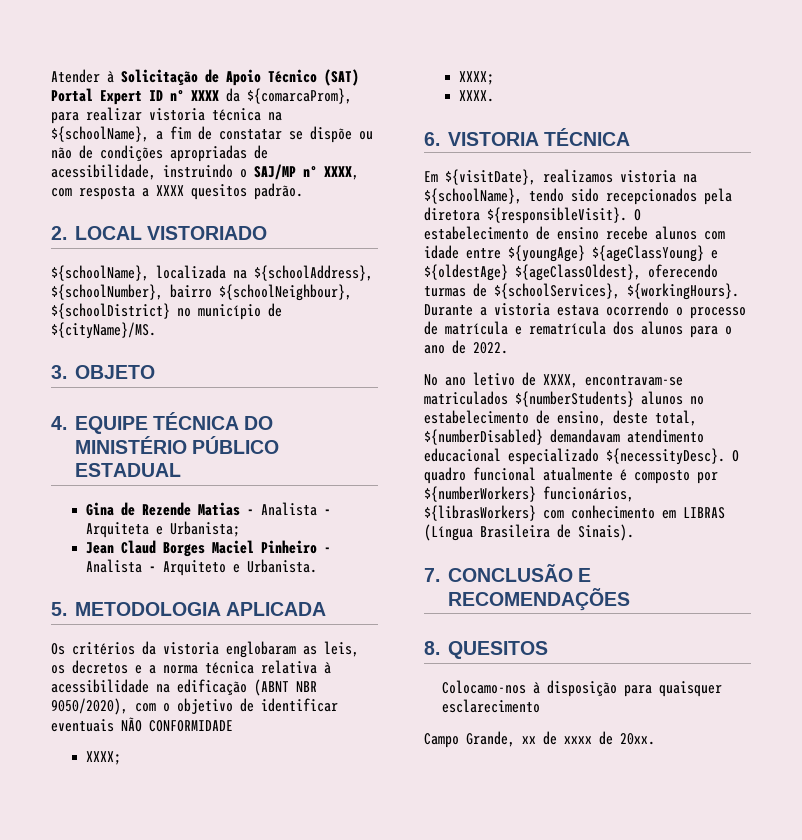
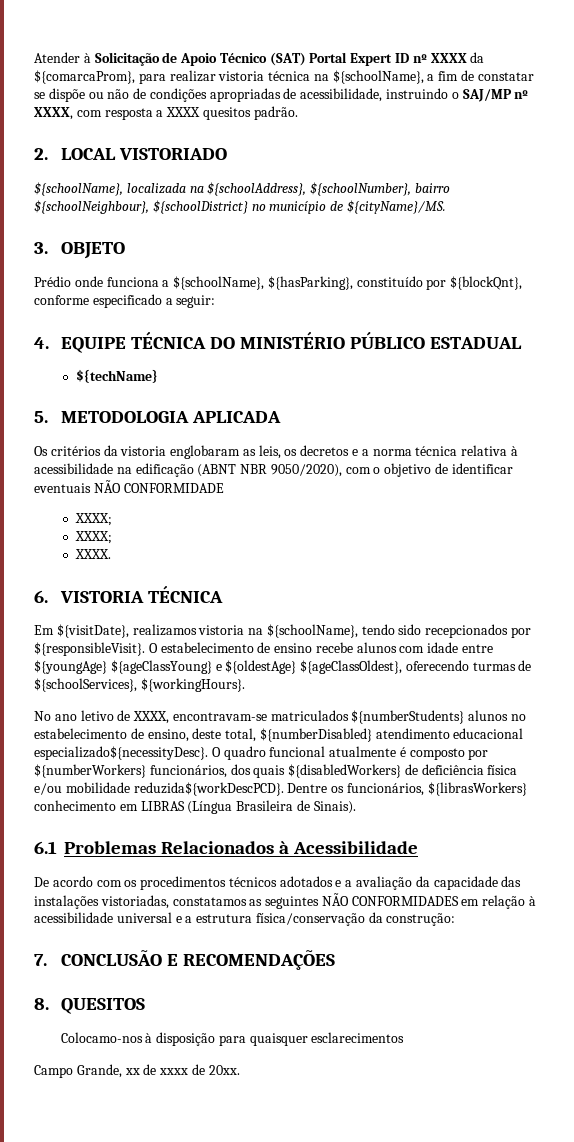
(155, 372) none -> [34,276,523,290] [34,294,216,308] // Prédio onde funciona a ${schoolName}, ${hasParking}, constituído por ${blockQnt}, conforme especificado a seguir:
[86,502,332,516] [86,521,241,538] [86,540,332,557] [86,559,318,576] Gina de Rezende Matias - Analista - Arquiteta e Urbanista; // Jean Claud Borges Maciel Pinheiro - Analista - Arquiteto e Urbanista. -> [75,369,158,383] ${techName}
[704,188,732,205] [424,207,480,221] pela diretora -> [511,627,532,638] por
[424,302,746,319] [424,321,732,338] [424,340,508,354] Durante a vistoria estava ocorrendo o processo de matrícula e rematrícula dos alunos para o ano de 2022. -> (245, 685) none
[550,429,620,443] demandavam -> (372, 735) none
[508,448,725,465] especializado ${necessityDesc}. -> [34,746,208,760] especializado${necessityDesc}.
[424,505,564,521] ${librasWorkers} com -> [230,764,518,778] [34,782,527,796] dos quais ${disabledWorkers} de deficiência física e/ou mobilidade reduzida${workDescPCD}. Dentre os funcionários, ${librasWorkers}
(634, 532) none -> [34,841,419,854] [34,876,522,890] [34,893,537,909] [34,912,456,926] // 6.1 Problemas Relacionados à Acessibilidade // De acordo com os procedimentos técnicos adotados e a avaliação da capacidade das instalações vistoriadas, constatamos as seguintes NÃO CONFORMIDADES em relação à acessibilidade universal e a estrutura física/conservação da construção:
[442,699,541,713] esclarecimento -> [311,1032,405,1043] esclarecimentos

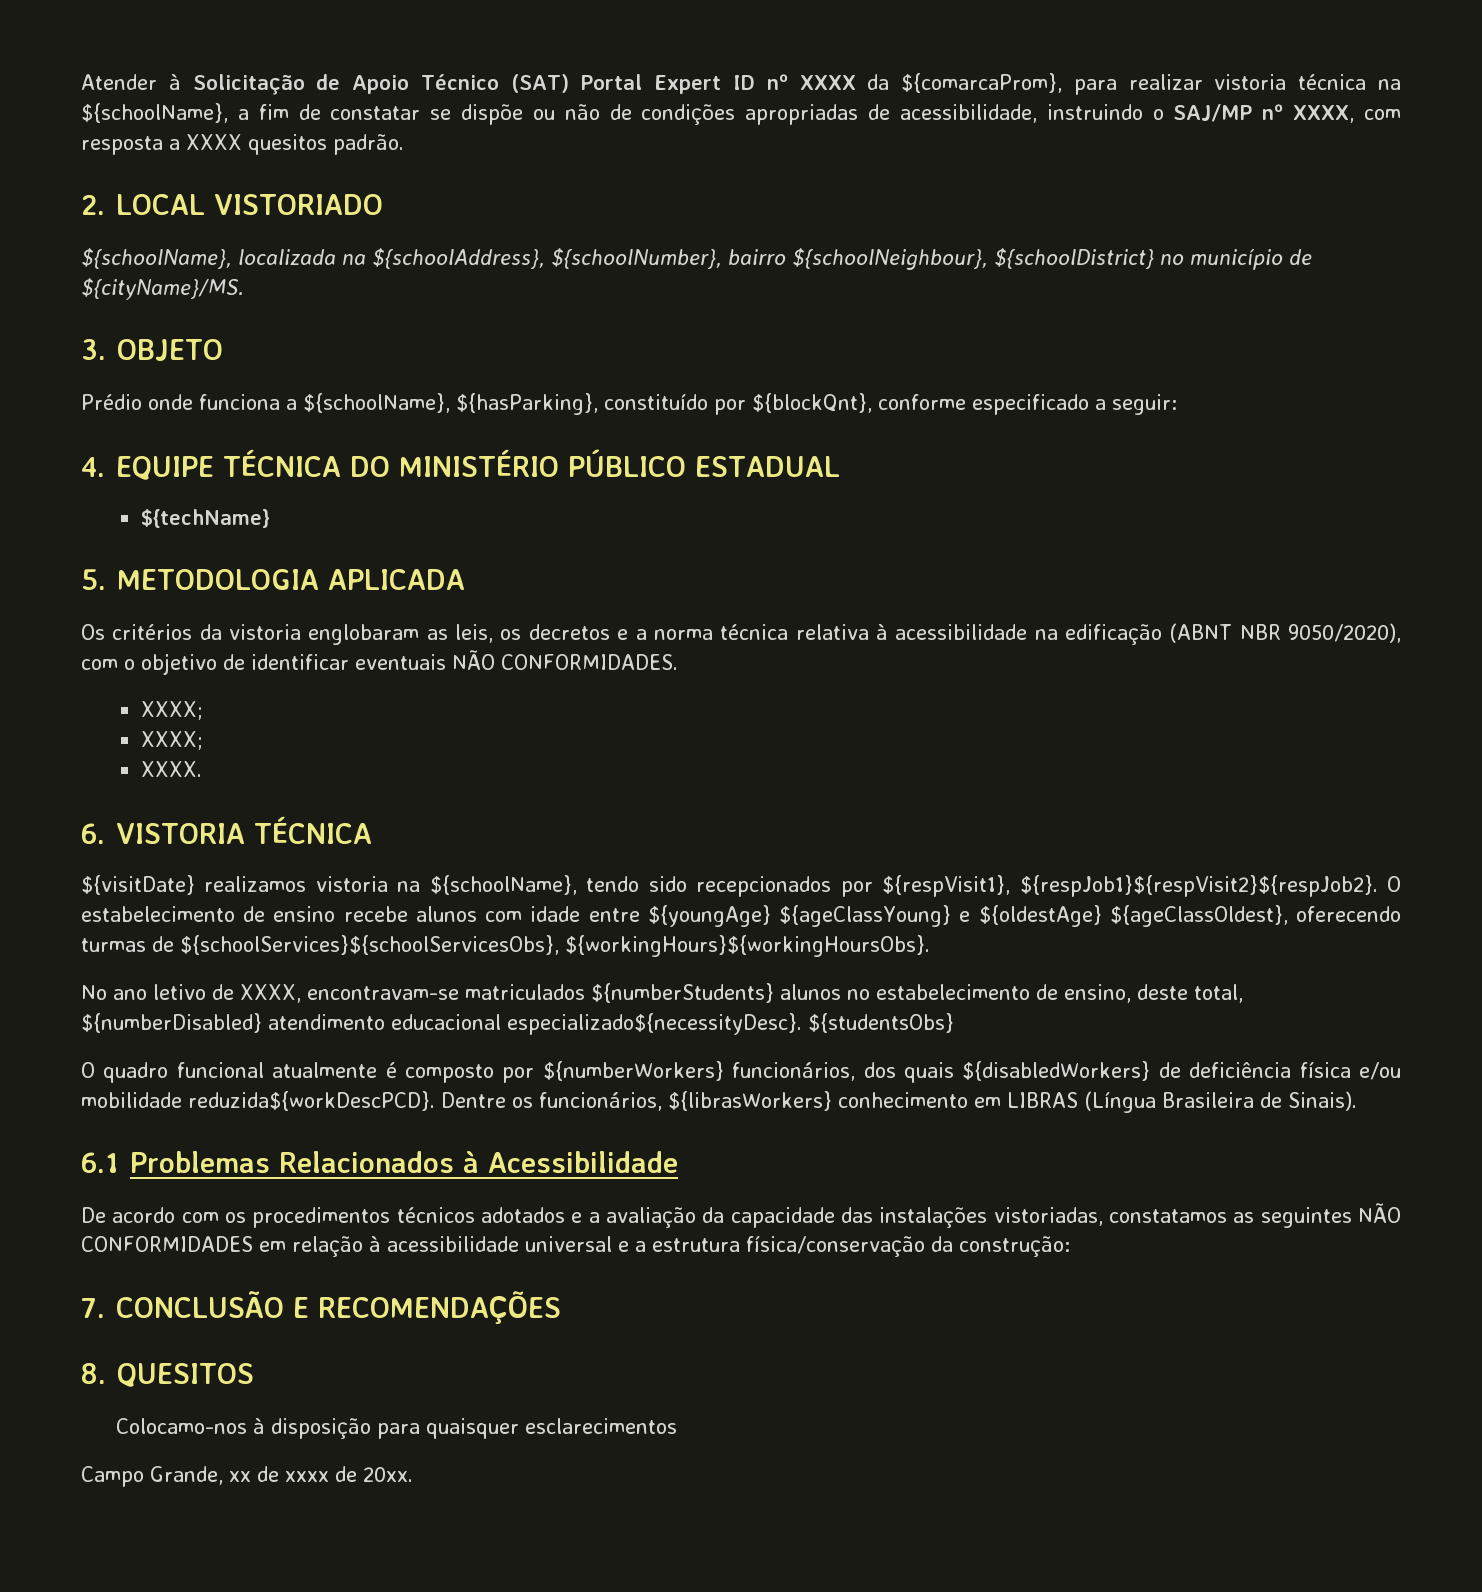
[123,483,224,493] CONFORMIDADE -> [501,654,678,670] CONFORMIDADES.
[34,624,129,638] Em ${visitDate}, -> [81,875,195,895] ${visitDate}
[34,642,145,656] ${responsibleVisit}. -> [882,875,1378,897] ${respVisit1}, ${respJob1}${respVisit2}${respJob2}.
[34,678,245,692] ${schoolServices}, ${workingHours}. -> [180,935,930,957] ${schoolServices}${schoolServicesObs}, ${workingHours}${workingHoursObs}.
(208, 753) none -> [808,1013,954,1033] ${studentsObs} //

